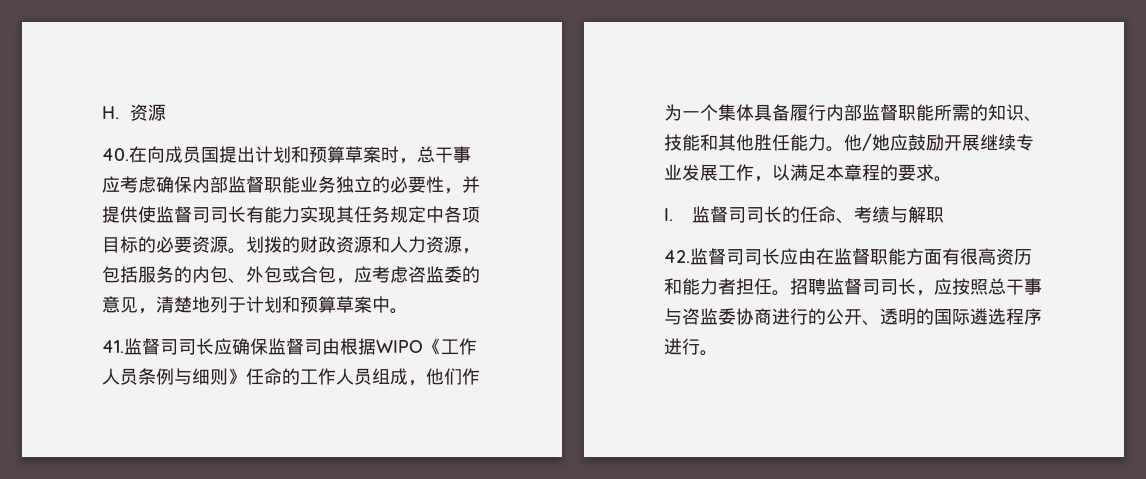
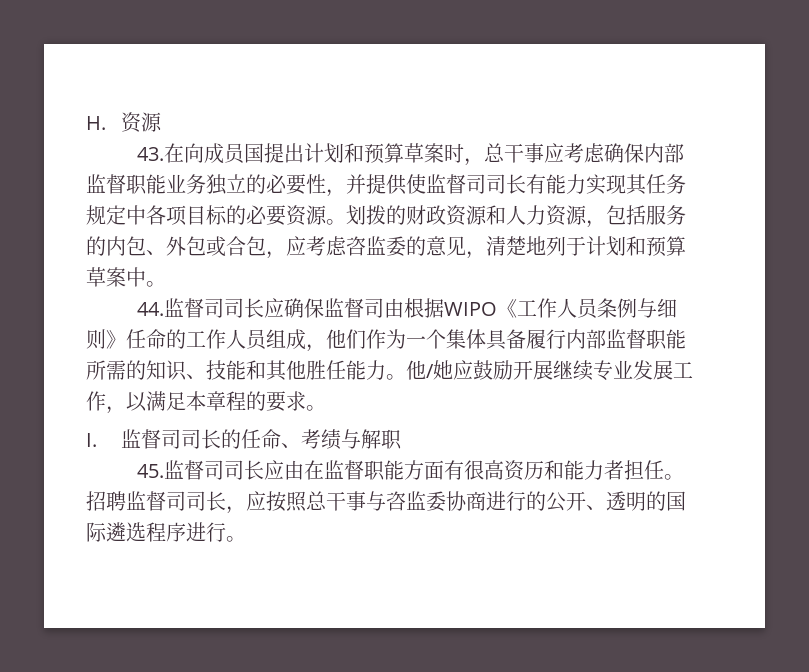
[102,148,129,161] 40. -> [137,147,165,161] 43.
[102,340,124,353] 41. -> [137,302,165,316] 44.
[664,250,690,263] 42. -> [137,464,165,478] 45.

